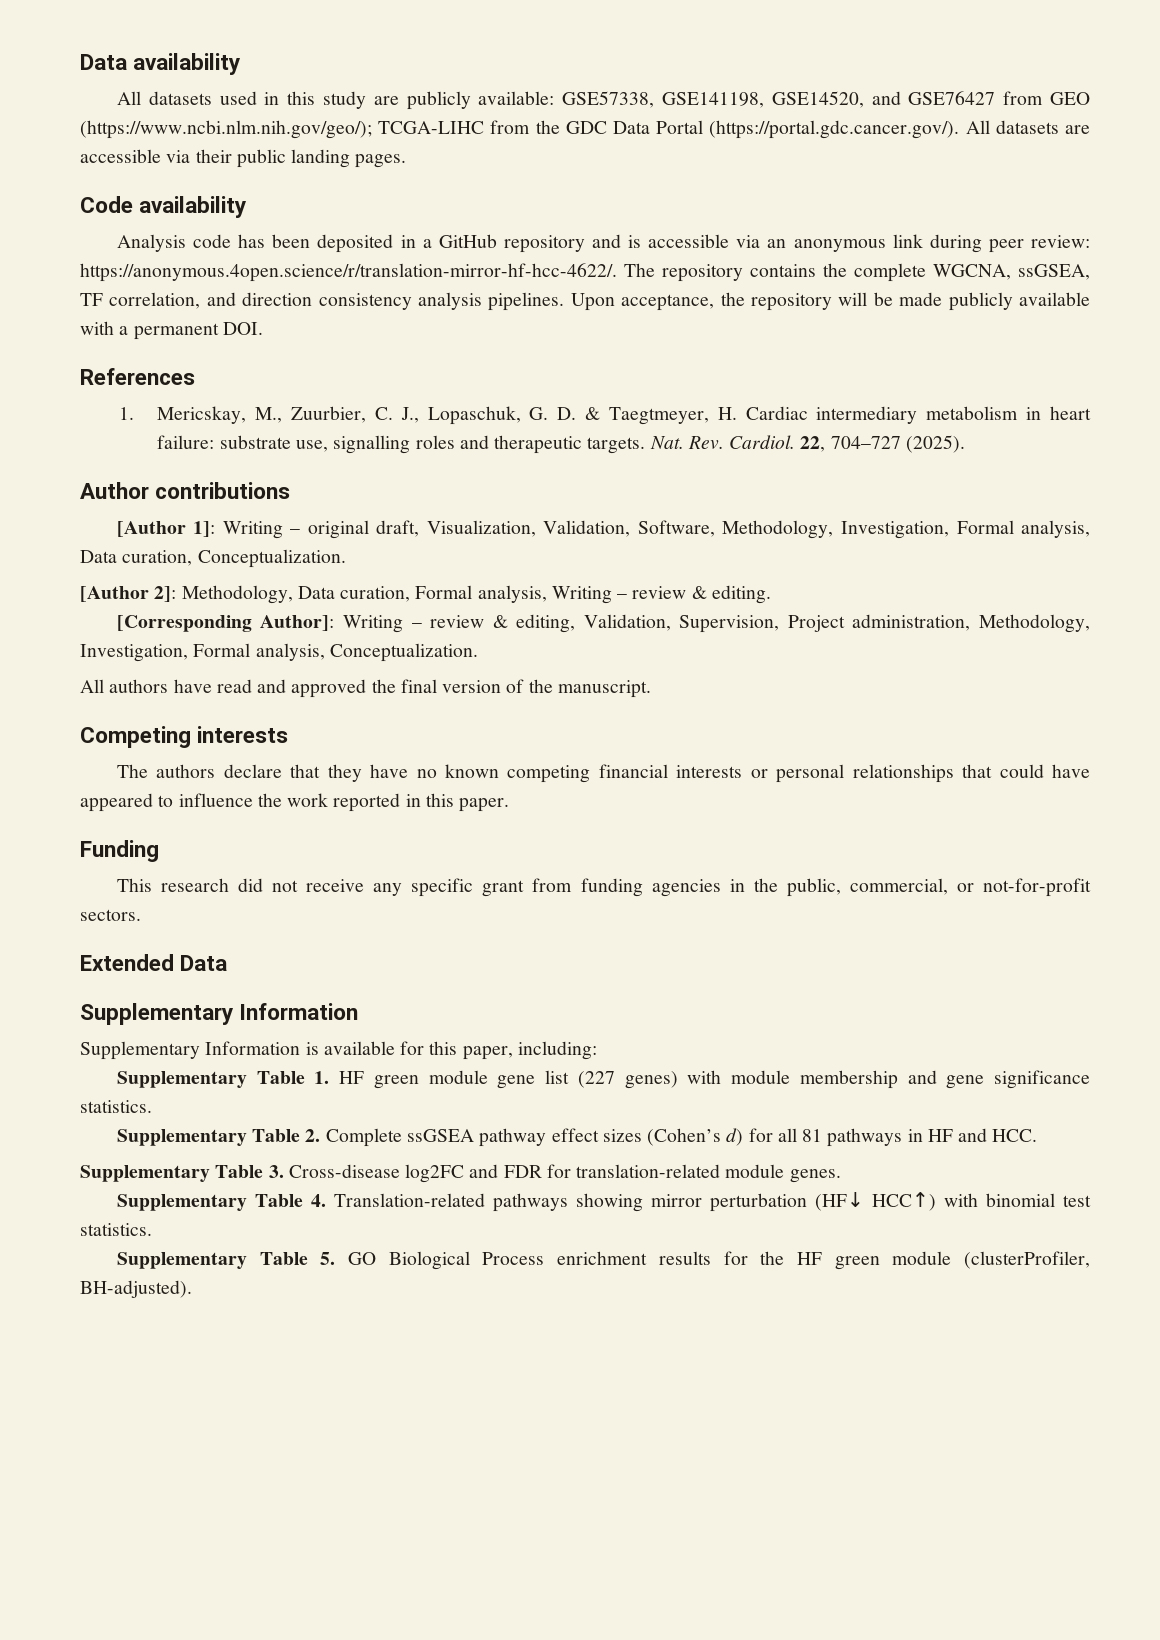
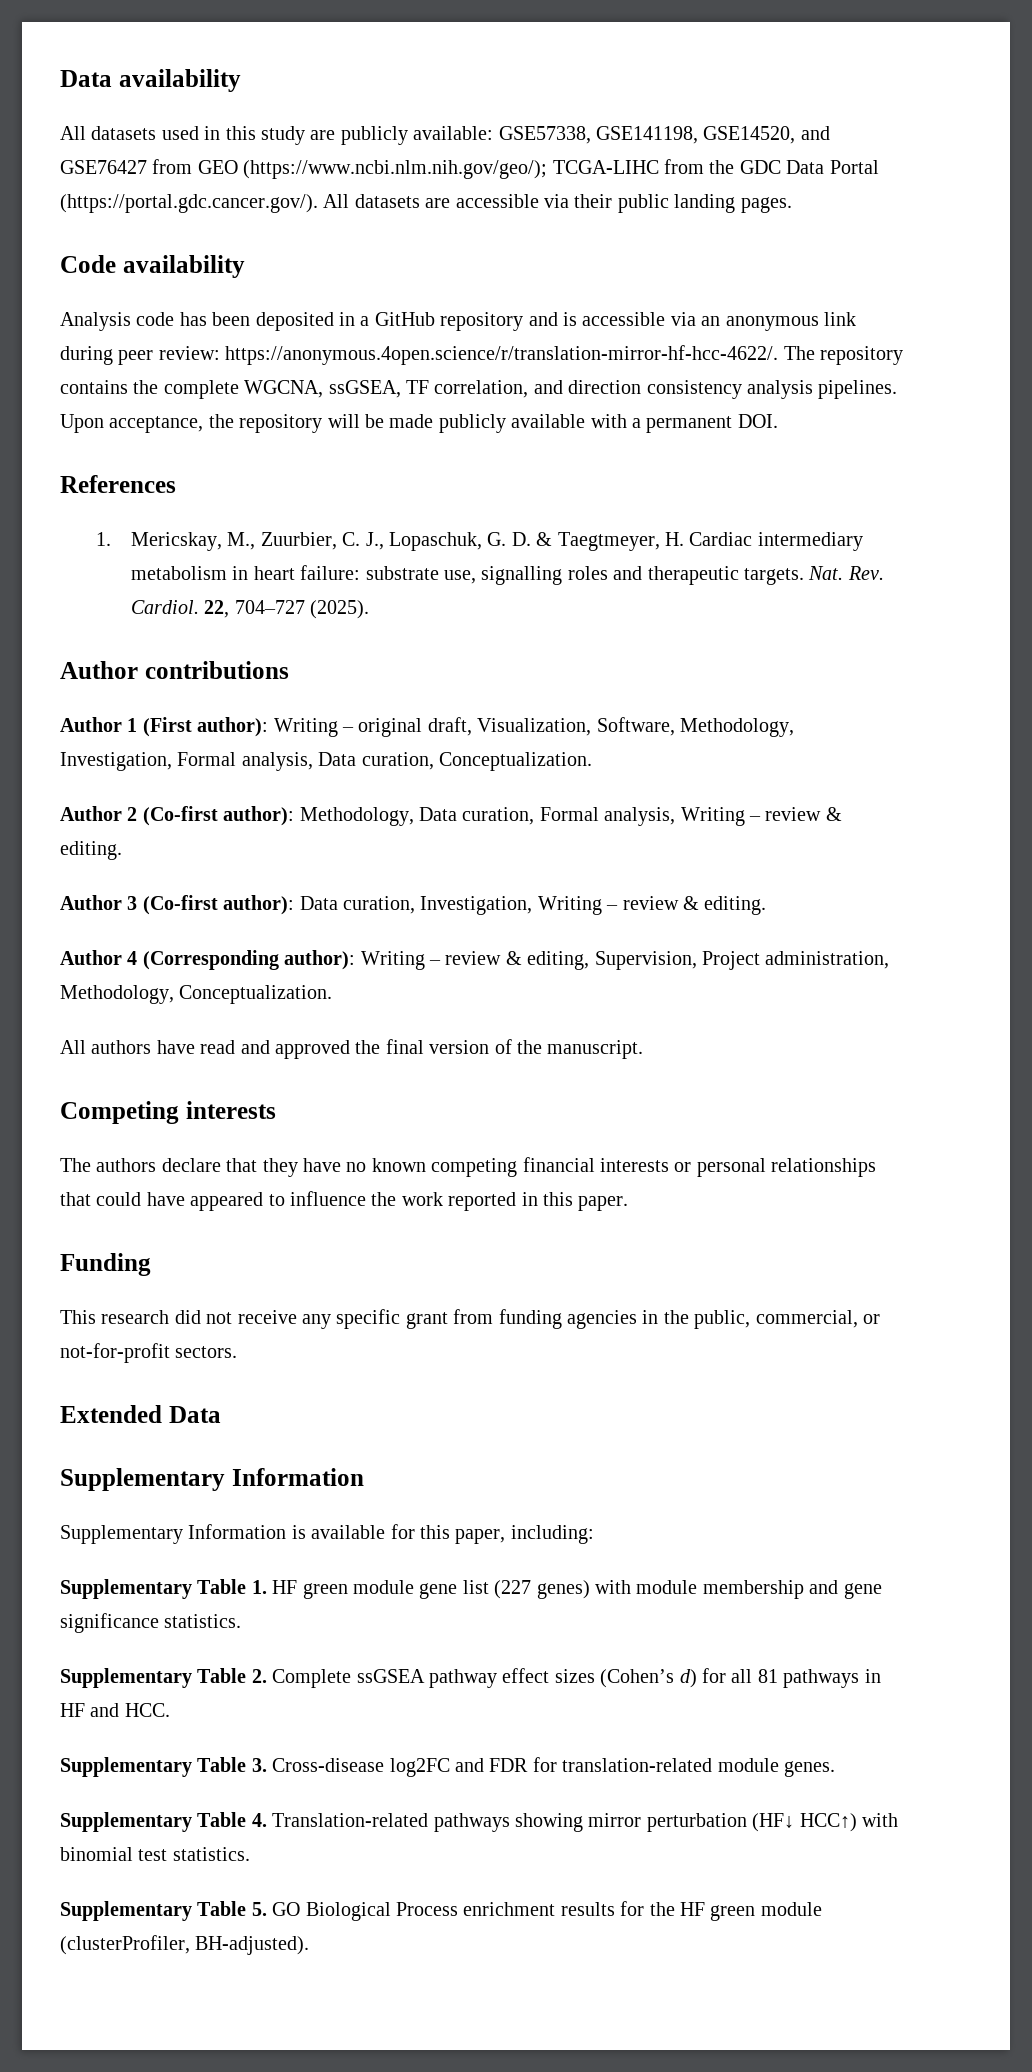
[116,521,216,537] [Author 1]: -> [60,717,269,737] Author 1 (First author):
[543,520,631,537] Validation, -> (592, 727) none
[80,586,177,602] [Author 2]: -> [60,806,295,826] Author 2 (Co-first author):
[116,615,335,632] [Corresponding Author]: -> [60,895,767,915] [60,950,356,970] Author 3 (Co-first author): Data curation, Investigation, Writing – review & editing. // Author 4 (Corresponding author):
[583,614,671,631] Validation, -> (590, 960) none
[80,643,325,662] Investigation, Formal analysis, -> (174, 994) none

